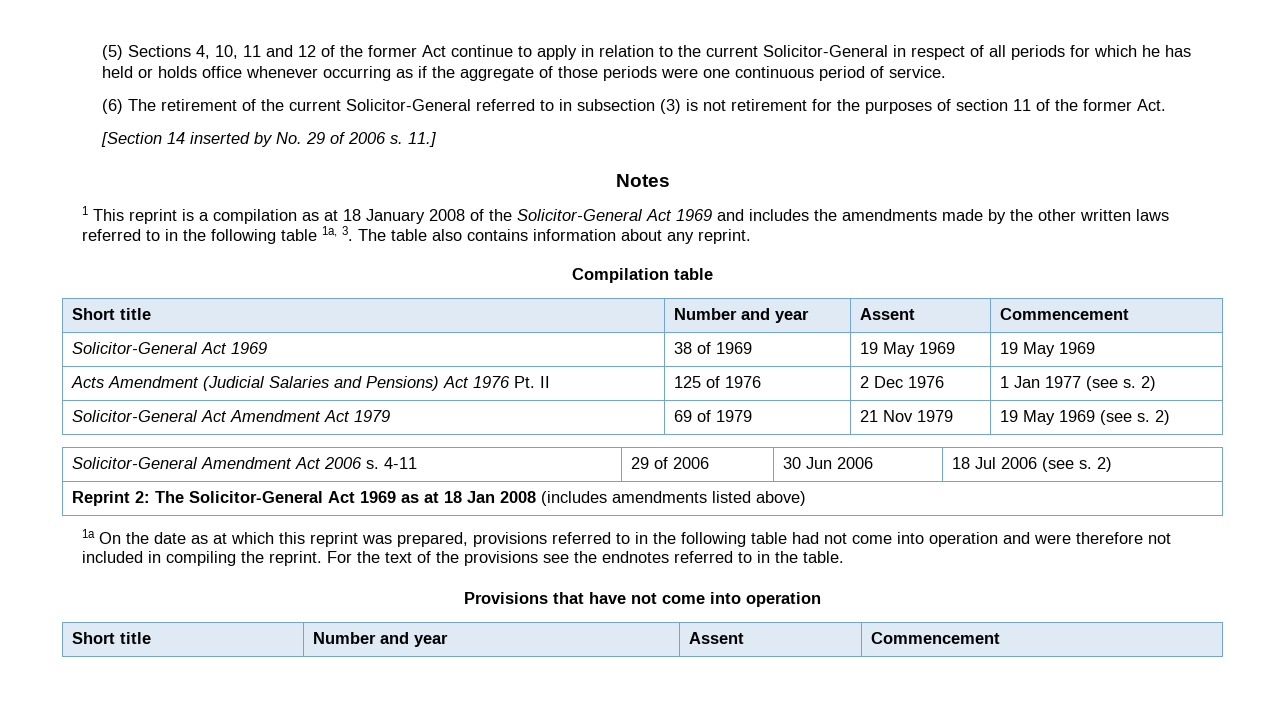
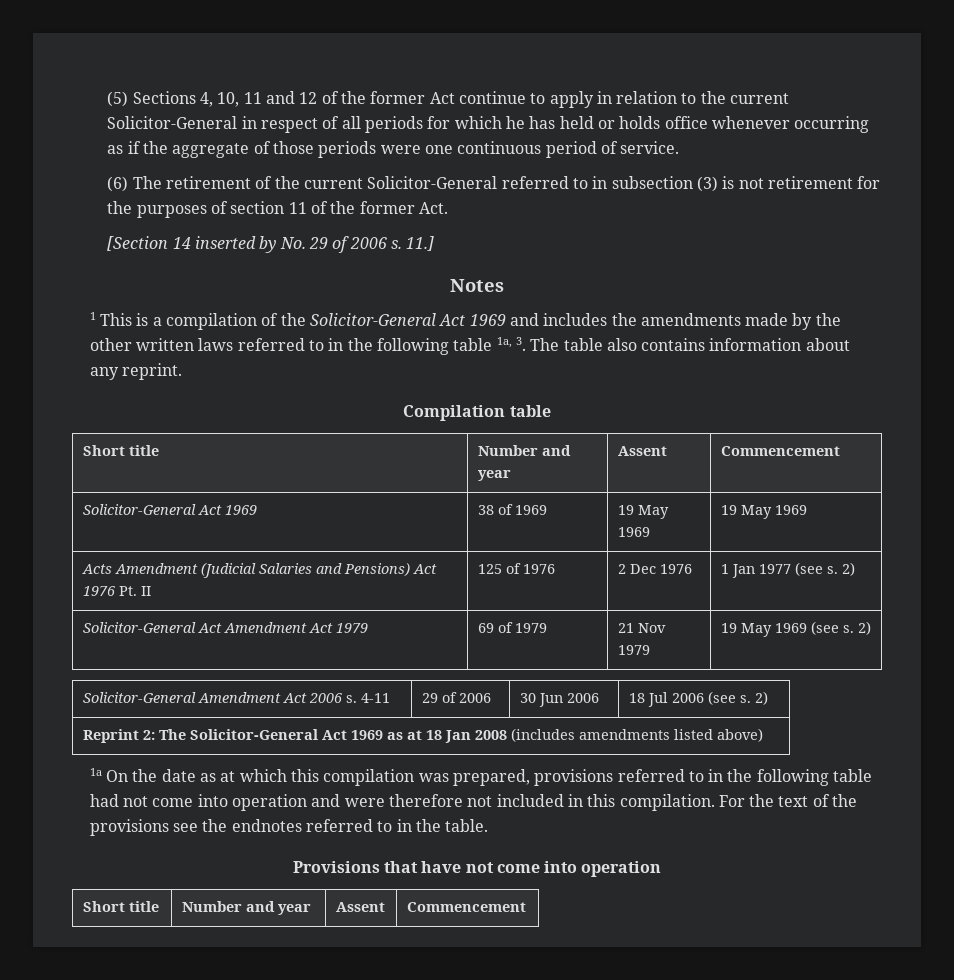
[129,209,178,224] reprint -> (133, 319) none
[302,209,466,224] as at 18 January 2008 -> (257, 321) none
[310,532,359,547] reprint -> [323,769,415,786] compilation
[166,551,323,566] compiling the reprint. -> [587,794,715,811] this compilation.

